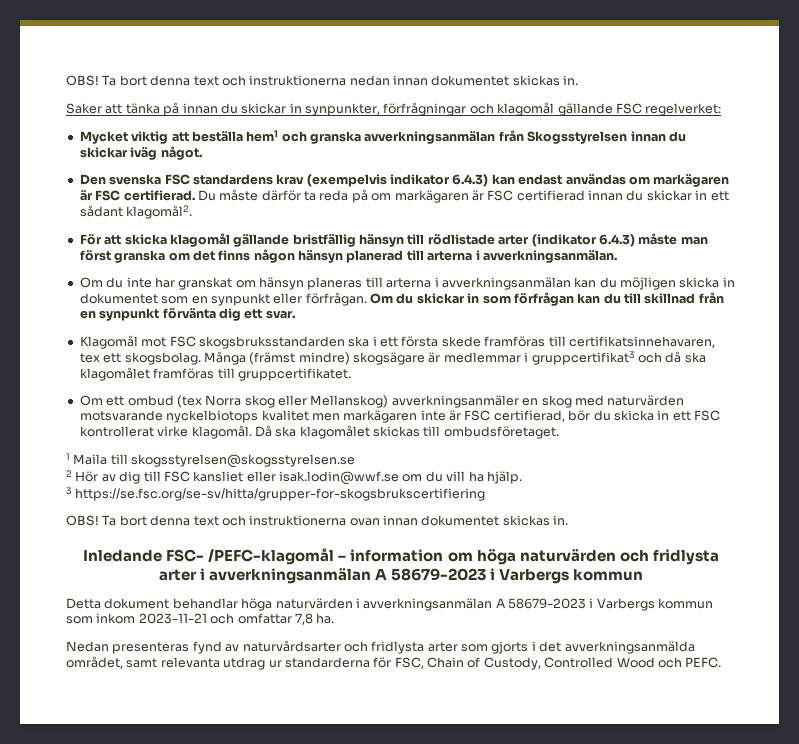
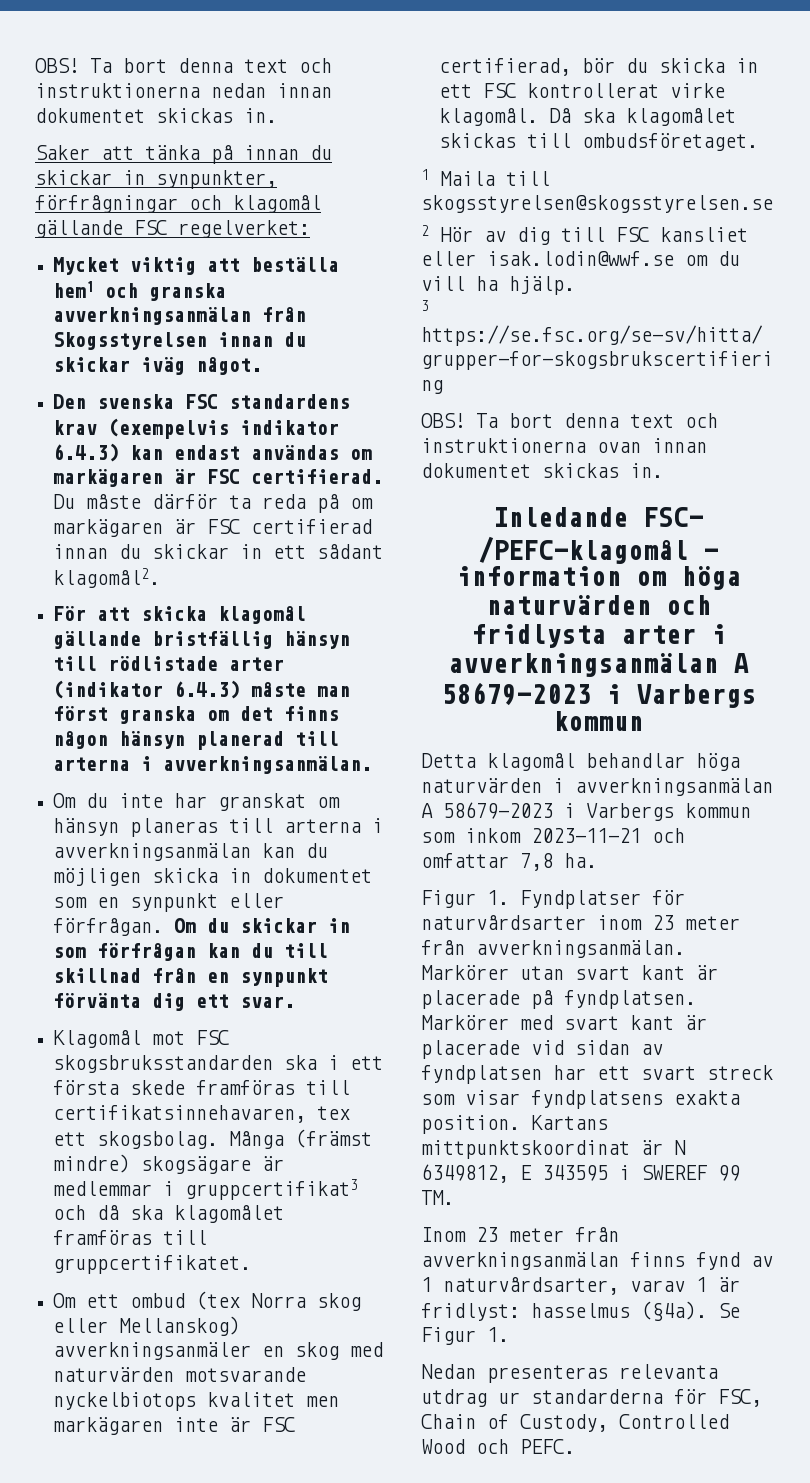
[104,598,170,609] dokument -> [487,753,575,771] klagomål
[66,640,695,654] [66,656,158,669] Nedan presenteras fynd av naturvårdsarter och fridlysta arter som gjorts i det avverkningsanmälda området, samt -> [421,890,685,909] [421,915,740,930] [421,940,685,958] [421,965,718,980] [421,990,696,1009] [421,1015,707,1030] [421,1040,663,1059] [421,1065,773,1084] [421,1090,740,1109] [421,1115,608,1134] [421,1140,686,1159] [421,1164,740,1183] [421,1190,454,1205] [421,1227,619,1242] [421,1252,773,1270] [421,1277,740,1295] [421,1301,740,1321] [421,1327,509,1345] [421,1364,608,1383] Figur 1. Fyndplatser för naturvårdsarter inom 23 meter från avverkningsanmälan. Markörer utan svart kant är placerade på fyndplatsen. Markörer med svart kant är placerade vid sidan av fyndplatsen har ett svart streck som visar fyndplatsens exakta position. Kartans mittpunktskoordinat är N 6349812, E 343595 i SWEREF 99 TM. // Inom 23 meter från avverkningsanmälan finns fynd av 1 naturvårdsarter, varav 1 är fridlyst: hasselmus (§4a). Se Figur 1. // Nedan presenteras

